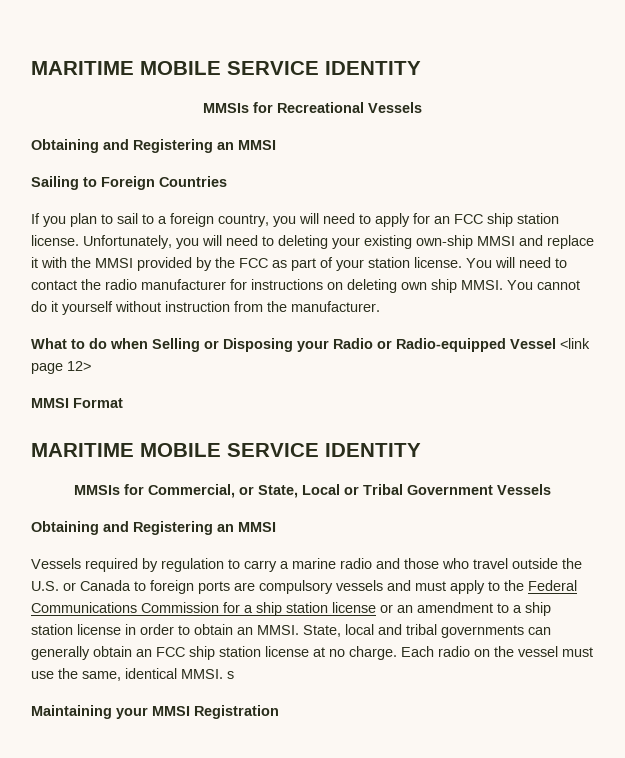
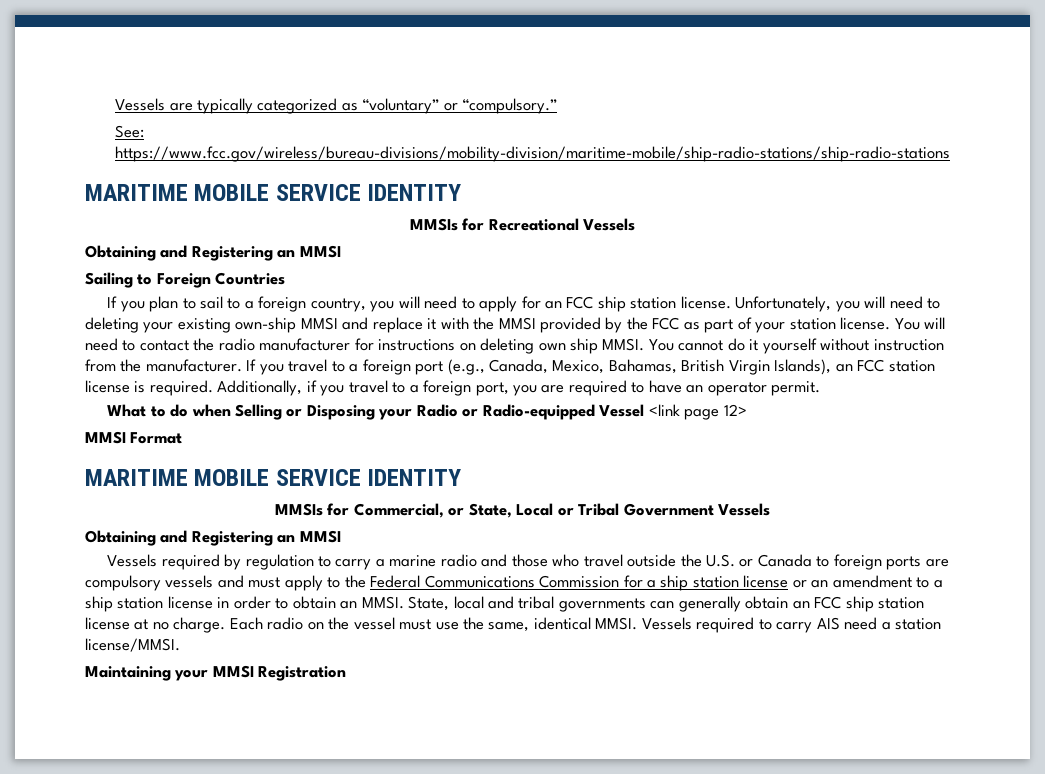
(31, 68) none -> [115,98,558,114] [115,125,145,138] [115,146,951,162] Vessels are typically categorized as “voluntary” or “compulsory.” // See: https://www.fcc.gov/wireless/bureau-divisions/mobility-division/maritime-mobile/ship-radio-stations/ship-radio-stations //
(380, 306) none -> [246,359,935,375] [85,380,821,396] If you travel to a foreign port (e.g., Canada, Mexico, Bahamas, British Virgin Islands), an FCC station license is required. Additionally, if you travel to a foreign port, you are required to have an operator permit.
[227,671,234,679] s -> [641,617,942,633] [85,638,180,652] Vessels required to carry AIS need a station license/MMSI.

